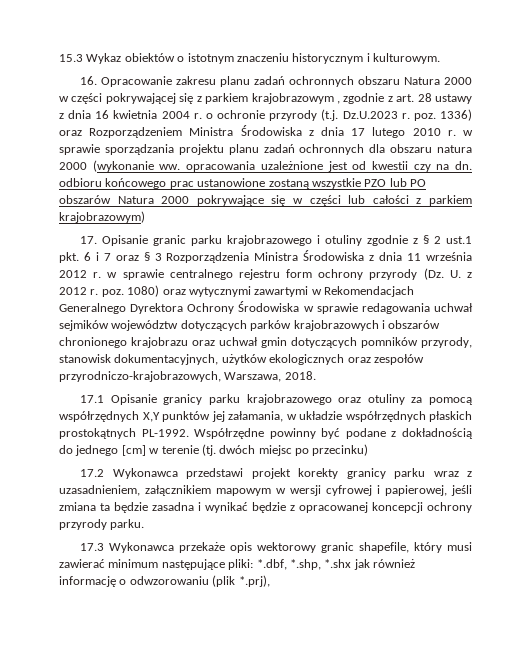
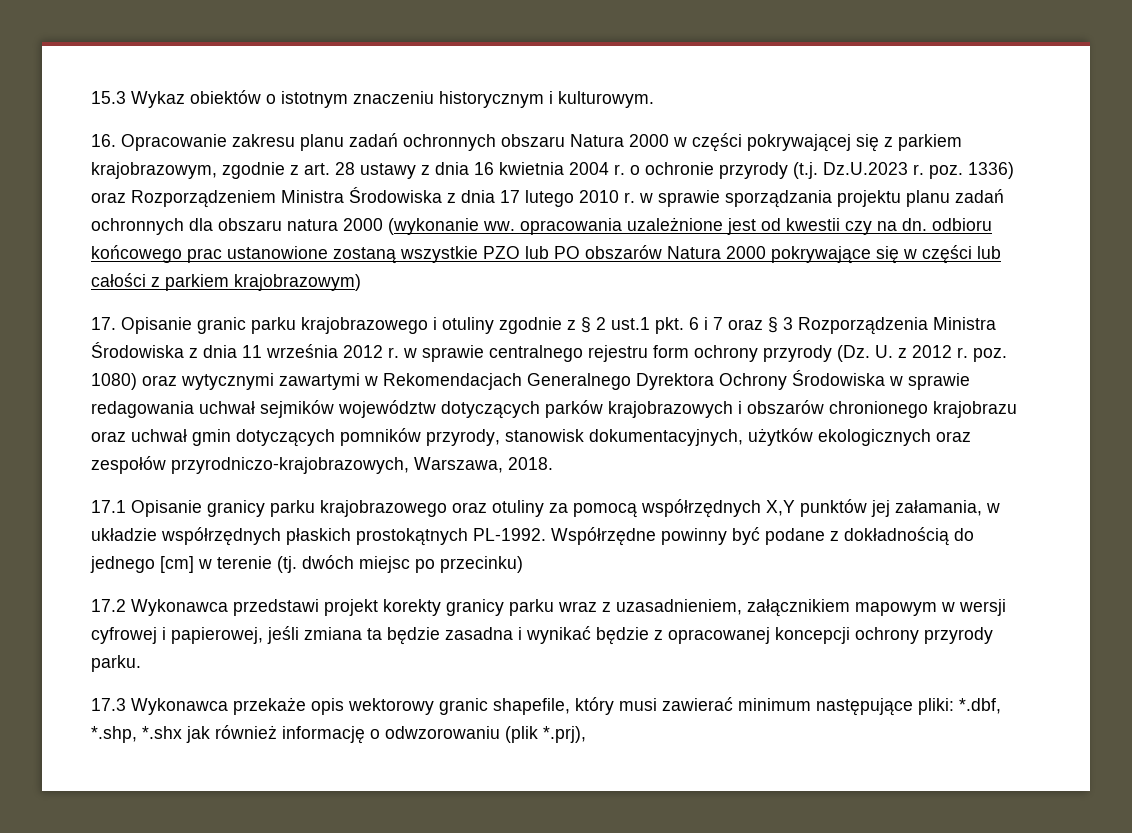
[251,93,340,104] krajobrazowym , -> [91,162,217,179] krajobrazowym,

